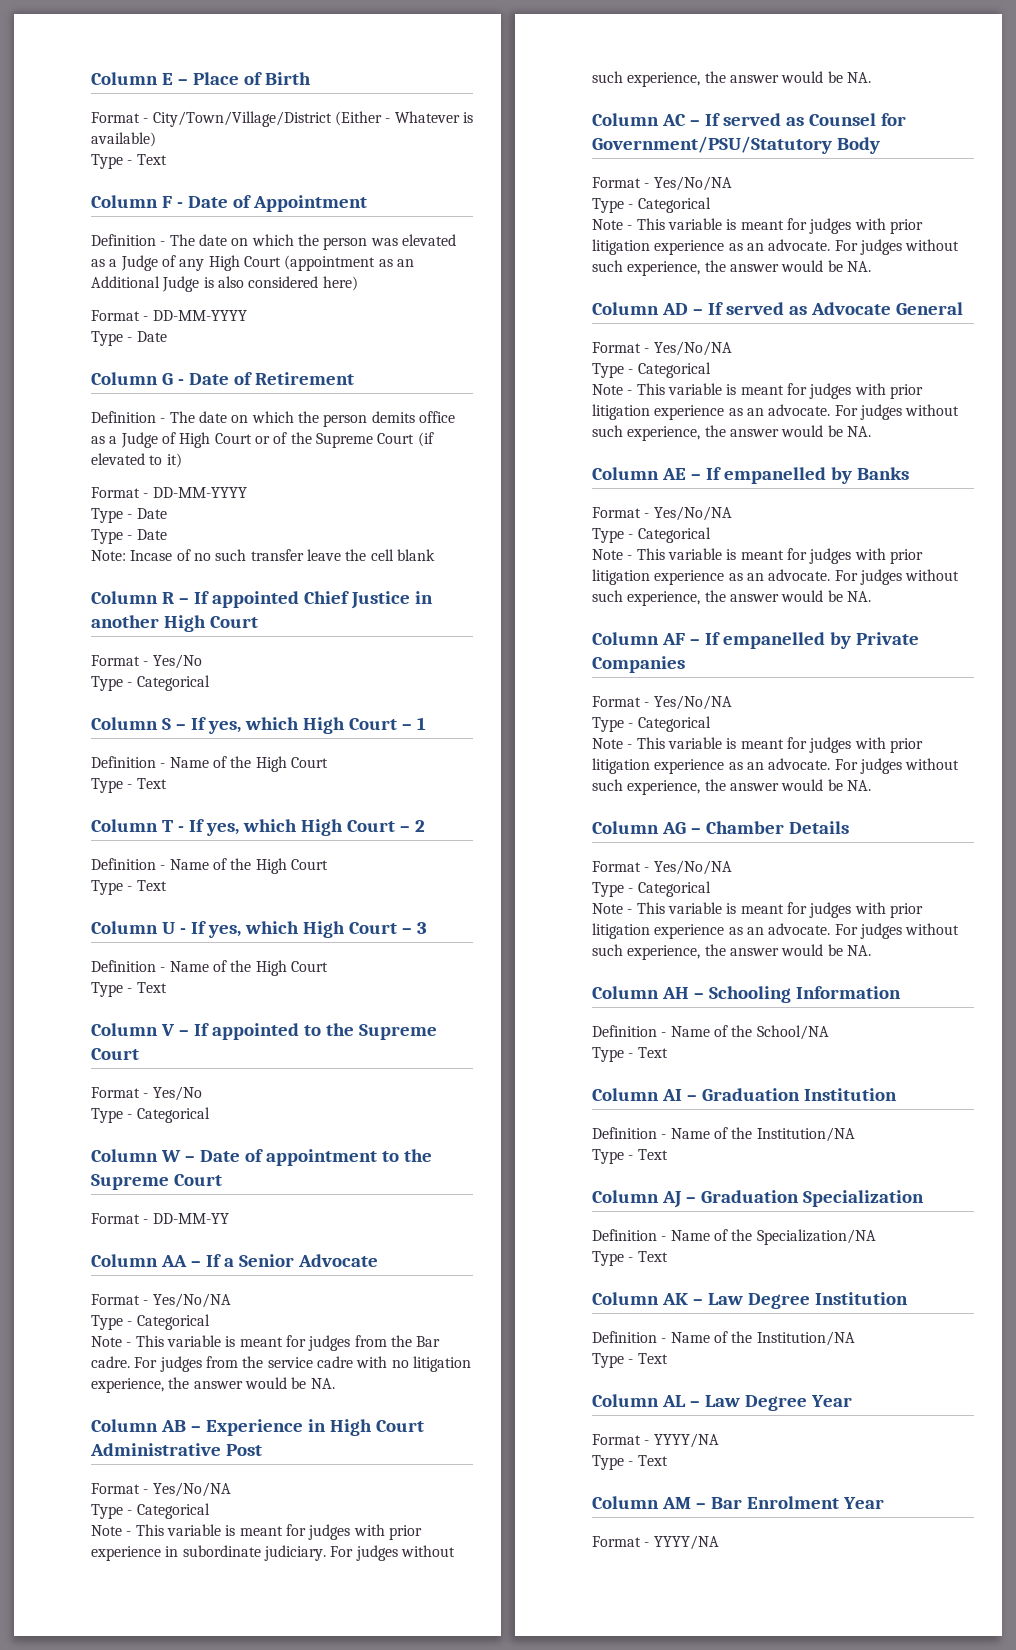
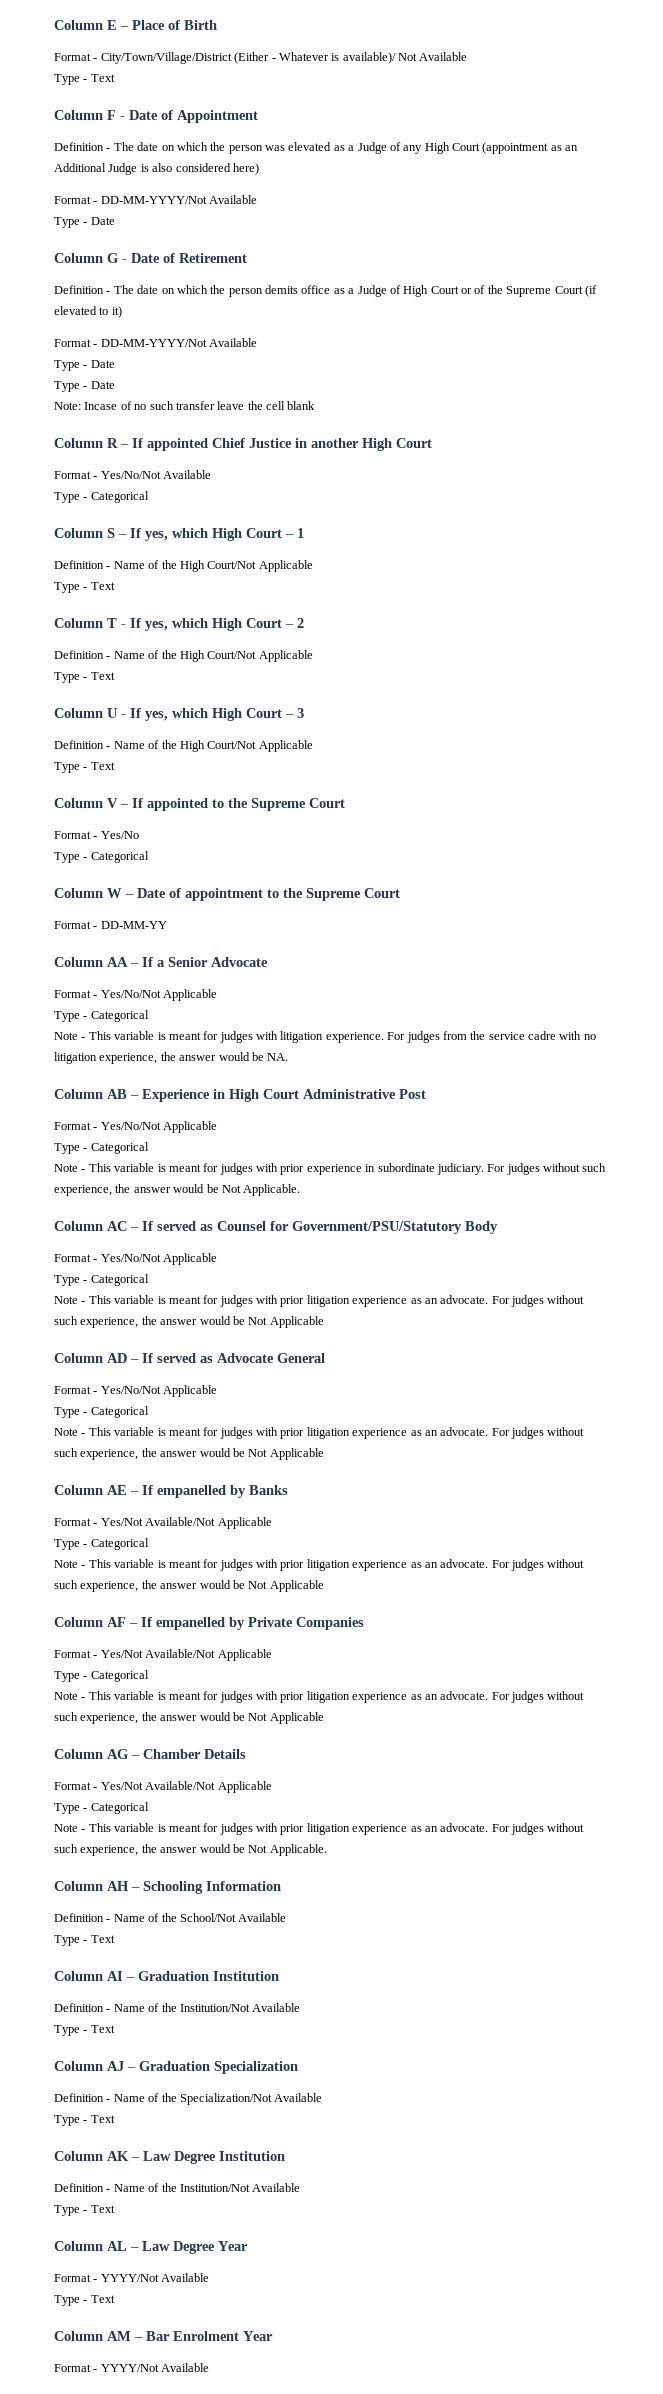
[91,132,156,147] available) -> [342,52,468,64] available)/ Not Available
[152,310,247,321] DD-MM-YYYY -> [100,195,258,204] DD-MM-YYYY/Not Available
[152,487,247,498] DD-MM-YYYY -> [100,338,258,347] DD-MM-YYYY/Not Available
[152,654,202,669] Yes/No -> [100,470,212,479] Yes/No/Not Available
[290,757,328,768] Court -> [207,560,313,572] Court/Not Applicable
[290,859,328,870] Court -> [207,650,313,662] Court/Not Applicable
[290,961,328,972] Court -> [207,740,313,752] Court/Not Applicable
[152,1293,231,1308] Yes/No/NA -> [100,989,218,1001] Yes/No/Not Applicable
[354,1335,441,1347] [91,1356,130,1368] from the Bar cadre. -> [256,1031,384,1043] with litigation experience.
[152,1482,231,1497] Yes/No/NA -> [100,1121,218,1133] Yes/No/Not Applicable
[846,72,871,83] NA. -> [221,1184,301,1196] Not Applicable.
[653,176,732,191] Yes/No/NA -> [100,1253,218,1265] Yes/No/Not Applicable
[846,261,871,272] NA. -> [248,1316,324,1328] Not Applicable
[653,341,732,356] Yes/No/NA -> [100,1385,218,1397] Yes/No/Not Applicable
[846,426,871,437] NA. -> [248,1448,324,1460] Not Applicable
[653,506,732,521] Yes/No/NA -> [100,1517,272,1529] Yes/Not Available/Not Applicable
[846,591,871,602] NA. -> [248,1580,324,1592] Not Applicable
[653,695,732,710] Yes/No/NA -> [100,1649,272,1661] Yes/Not Available/Not Applicable
[846,780,871,791] NA. -> [248,1712,324,1724] Not Applicable
[653,860,732,875] Yes/No/NA -> [100,1781,272,1793] Yes/Not Available/Not Applicable
[846,945,871,956] NA. -> [248,1844,327,1856] Not Applicable.
[756,1025,829,1040] School/NA -> [179,1913,287,1922] School/Not Available
[756,1127,855,1142] Institution/NA -> [179,2003,301,2012] Institution/Not Available
[756,1229,876,1245] Specialization/NA -> [179,2093,323,2105] Specialization/Not Available
[756,1331,855,1346] Institution/NA -> [179,2183,301,2192] Institution/Not Available
[653,1433,719,1448] YYYY/NA -> [100,2273,210,2282] YYYY/Not Available
[653,1535,719,1550] YYYY/NA -> [100,2363,210,2372] YYYY/Not Available

